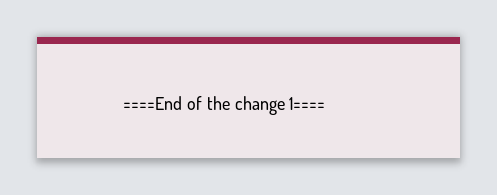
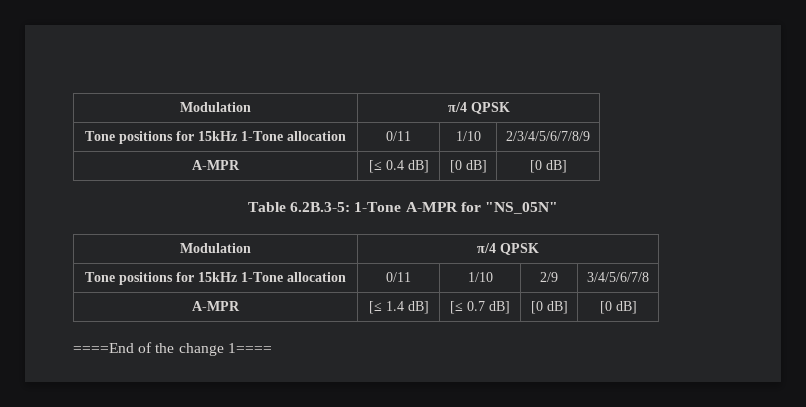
(123, 103) none -> [180,102,251,112] [447,102,510,114] [84,131,346,144] [386,131,411,141] [455,131,481,141] [506,131,590,141] [192,160,240,170] [368,160,429,173] [449,160,487,173] [529,160,567,173] [248,202,558,214] [180,243,251,253] [476,243,539,255] [84,272,346,285] [386,272,411,282] [467,272,493,282] [540,272,558,282] [587,272,649,282] [192,301,240,311] [368,301,429,314] [450,301,510,314] [530,301,568,314] [599,301,637,314] Modulation | π/4 QPSK // Tone positions for 15kHz 1-Tone allocation | 0/11 | 1/10 | 2/3/4/5/6/7/8/9 // A-MPR | [≤ 0.4 dB] | [0 dB] | [0 dB] // Table 6.2B.3-5: 1-Tone A-MPR for "NS_05N" // Modulation | π/4 QPSK // Tone positions for 15kHz 1-Tone allocation | 0/11 | 1/10 | 2/9 | 3/4/5/6/7/8 // A-MPR | [≤ 1.4 dB] | [≤ 0.7 dB] | [0 dB] | [0 dB] //

